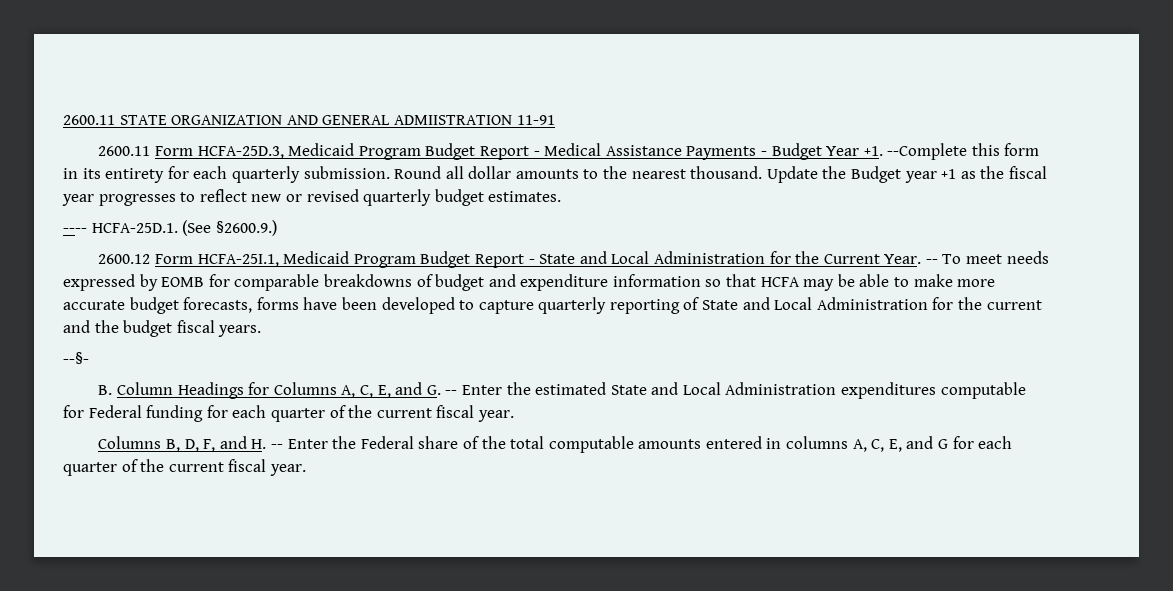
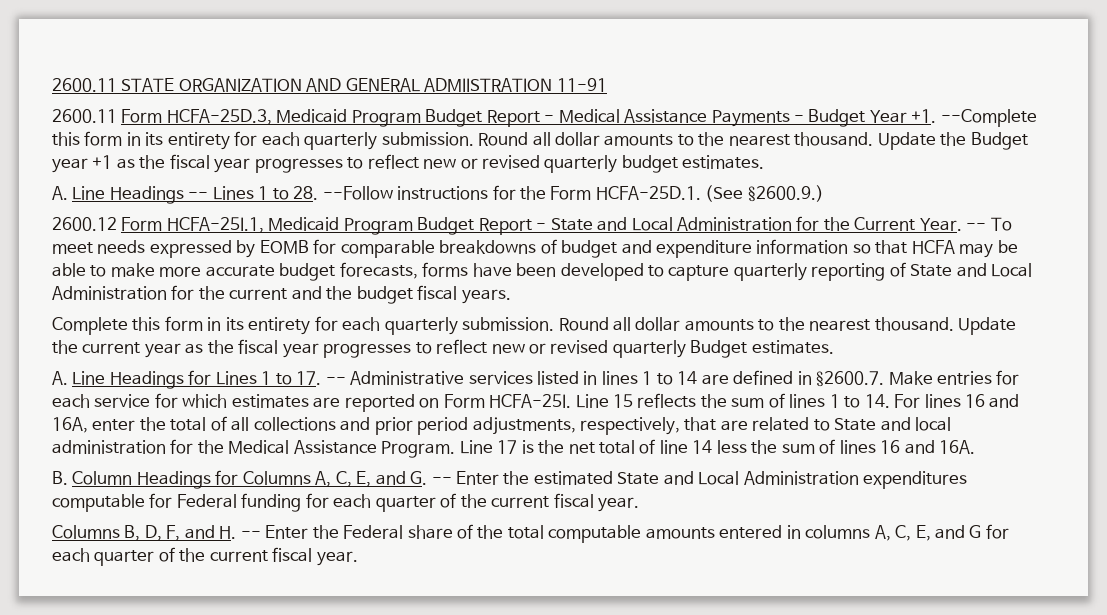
[63,228,87,233] ---- -> [52,185,592,204] A. Line Headings -- Lines 1 to 28. --Follow instructions for the Form
[63,352,89,364] --§- -> [52,316,1017,335] [52,339,834,358] [52,370,1020,389] [52,393,1020,412] [52,416,952,435] [52,439,975,458] Complete this form in its entirety for each quarterly submission. Round all dollar amounts to the nearest thousand. Update the current year as the fiscal year progresses to reflect new or revised quarterly Budget estimates. // A. Line Headings for Lines 1 to 17. -- Administrative services listed in lines 1 to 14 are defined in §2600.7. Make entries for each service for which estimates are reported on Form HCFA-25I. Line 15 reflects the sum of lines 1 to 14. For lines 16 and 16A, enter the total of all collections and prior period adjustments, respectively, that are related to State and local administration for the Medical Assistance Program. Line 17 is the net total of line 14 less the sum of lines 16 and 16A.

